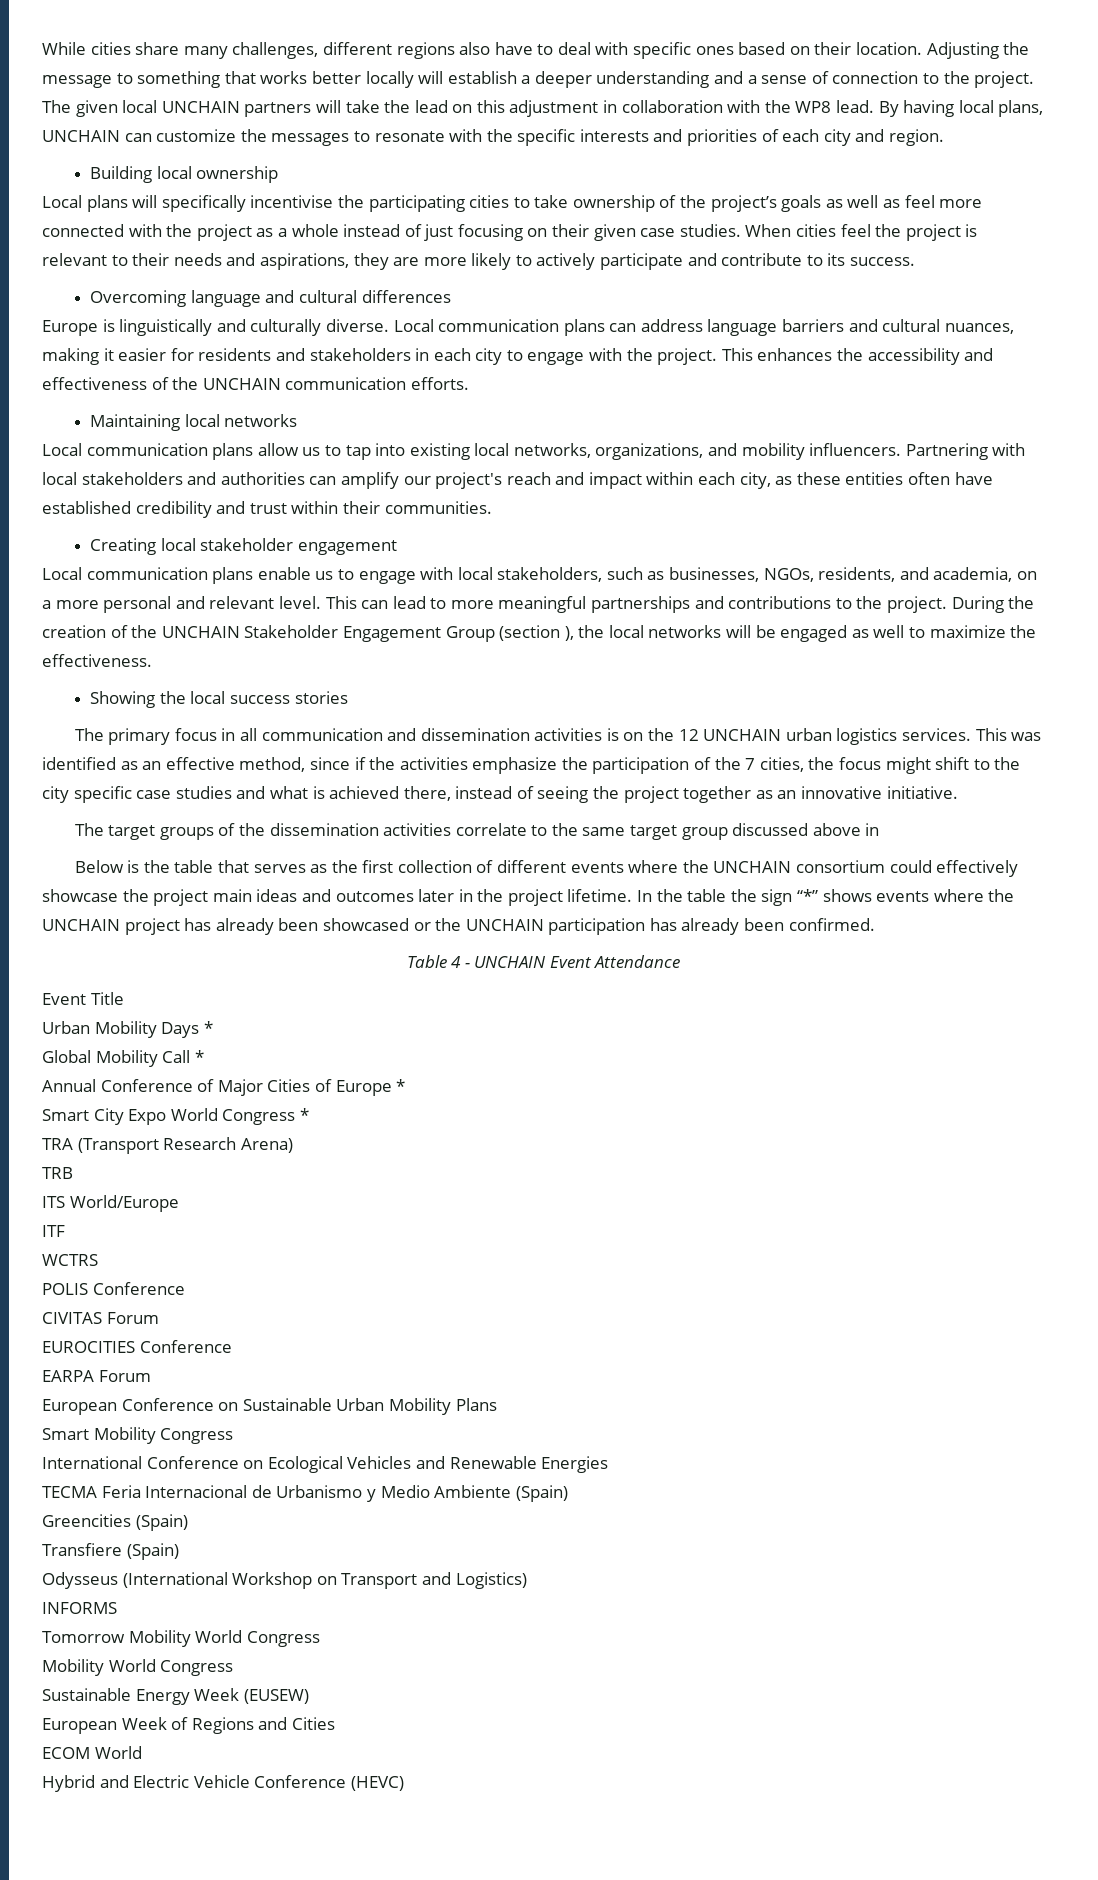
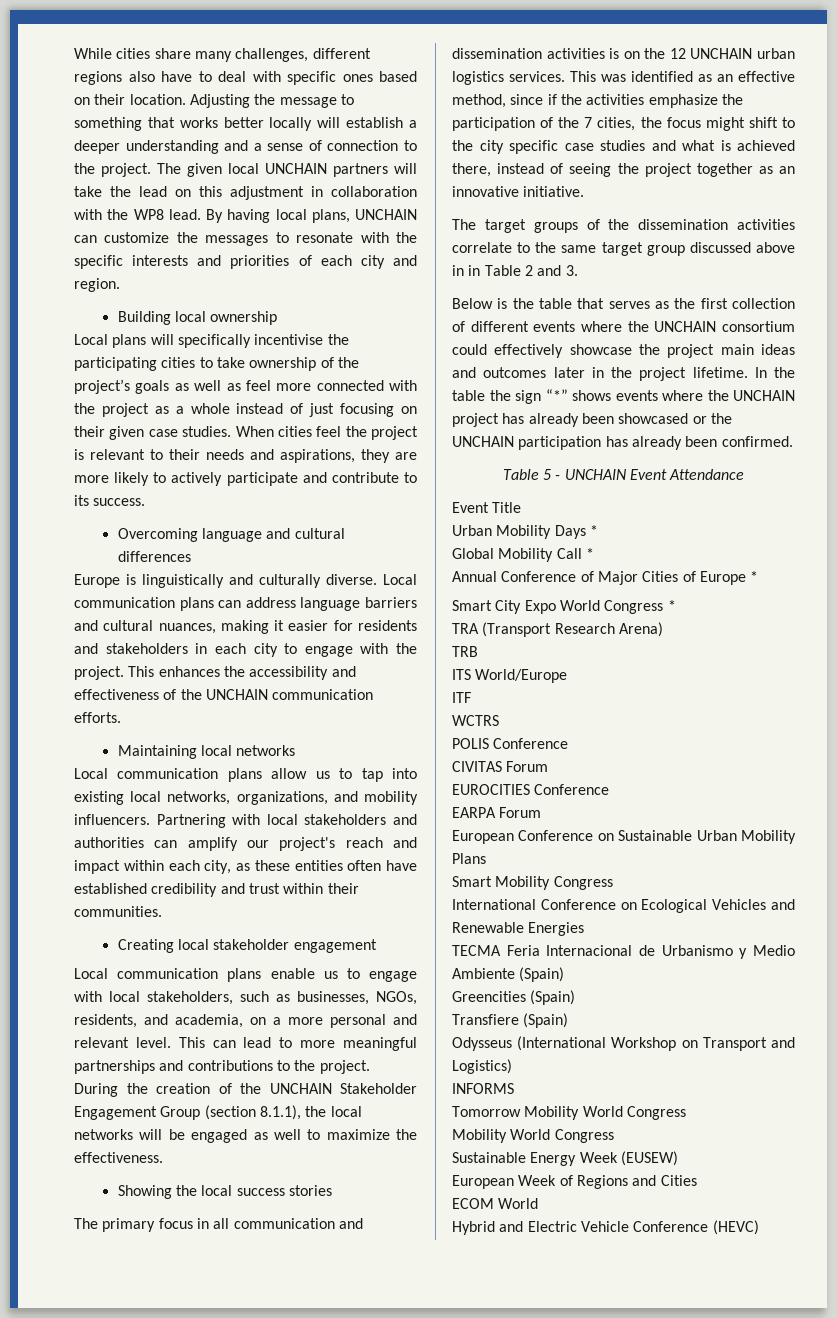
[564,626,574,641] ), -> [259,1105,301,1120] 8.1.1),
(880, 829) none -> [468,265,578,276] in Table 2 and 3.
[451,956,462,968] 4 -> [543,469,552,480] 5

